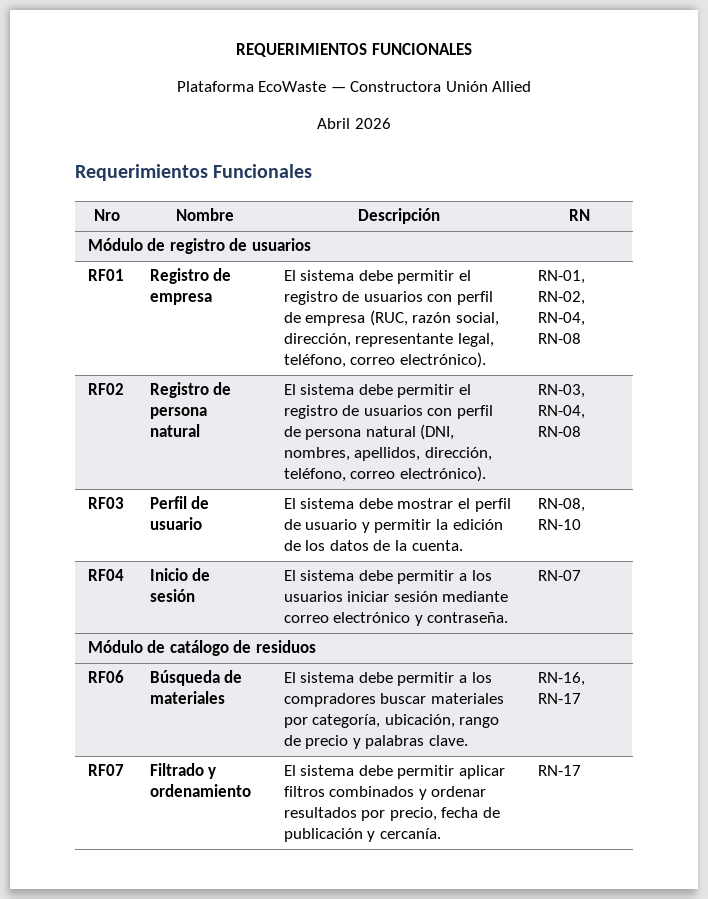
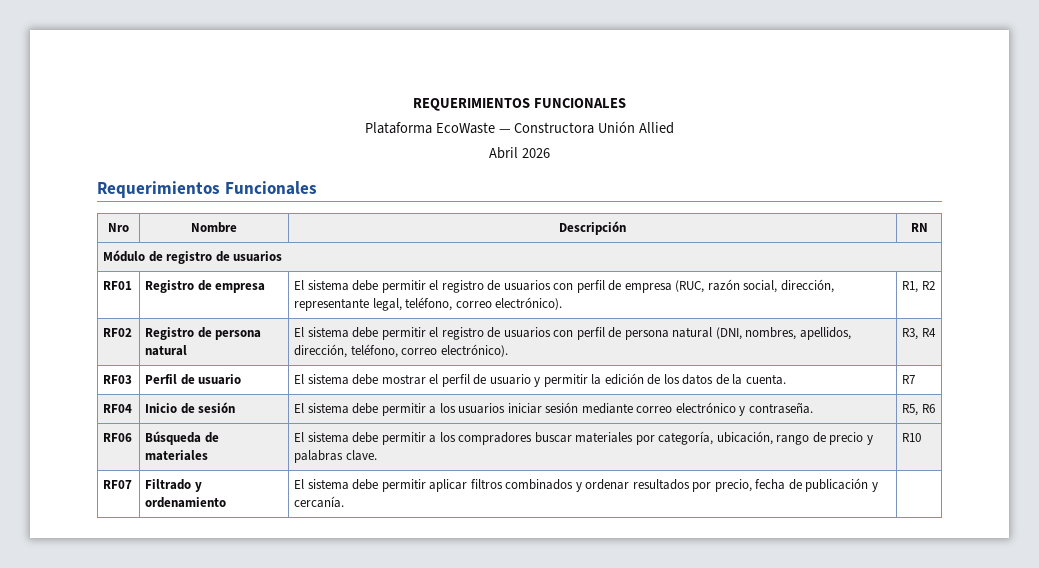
[537,270,585,284] [537,291,585,305] [537,312,585,326] [537,333,581,344] RN-01, RN-02, RN-04, RN-08 -> [902,281,935,293] R1, R2
[537,384,585,398] [537,405,585,419] [537,426,581,437] RN-03, RN-04, RN-08 -> [902,328,936,340] R3, R4
[537,498,585,512] [537,519,581,530] RN-08, RN-10 -> [902,375,916,384] R7
[537,570,581,581] [87,640,316,656] RN-07 // Módulo de catálogo de residuos -> [902,404,935,416] R5, R6
[537,672,585,686] [537,693,581,704] RN-16, RN-17 -> [902,433,922,442] R10
[537,765,581,776] RN-17 -> (345, 502) none

